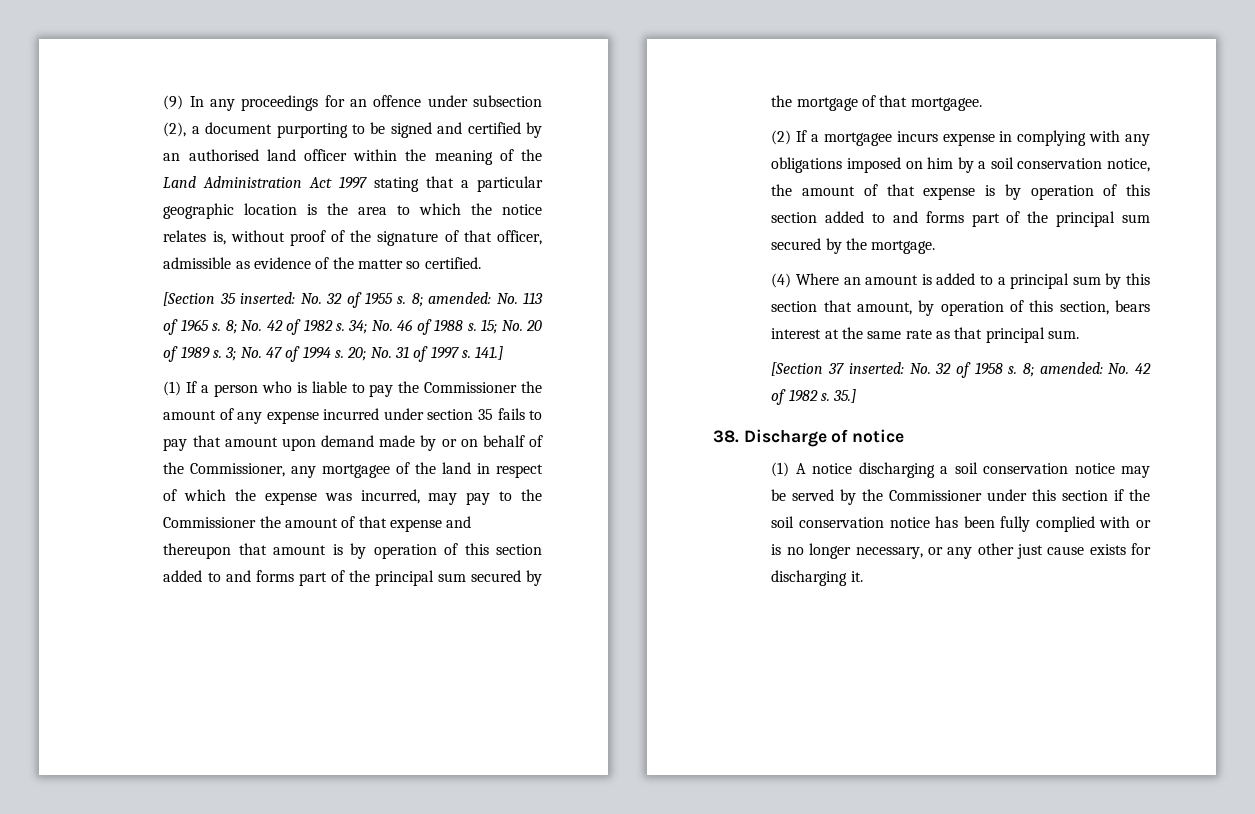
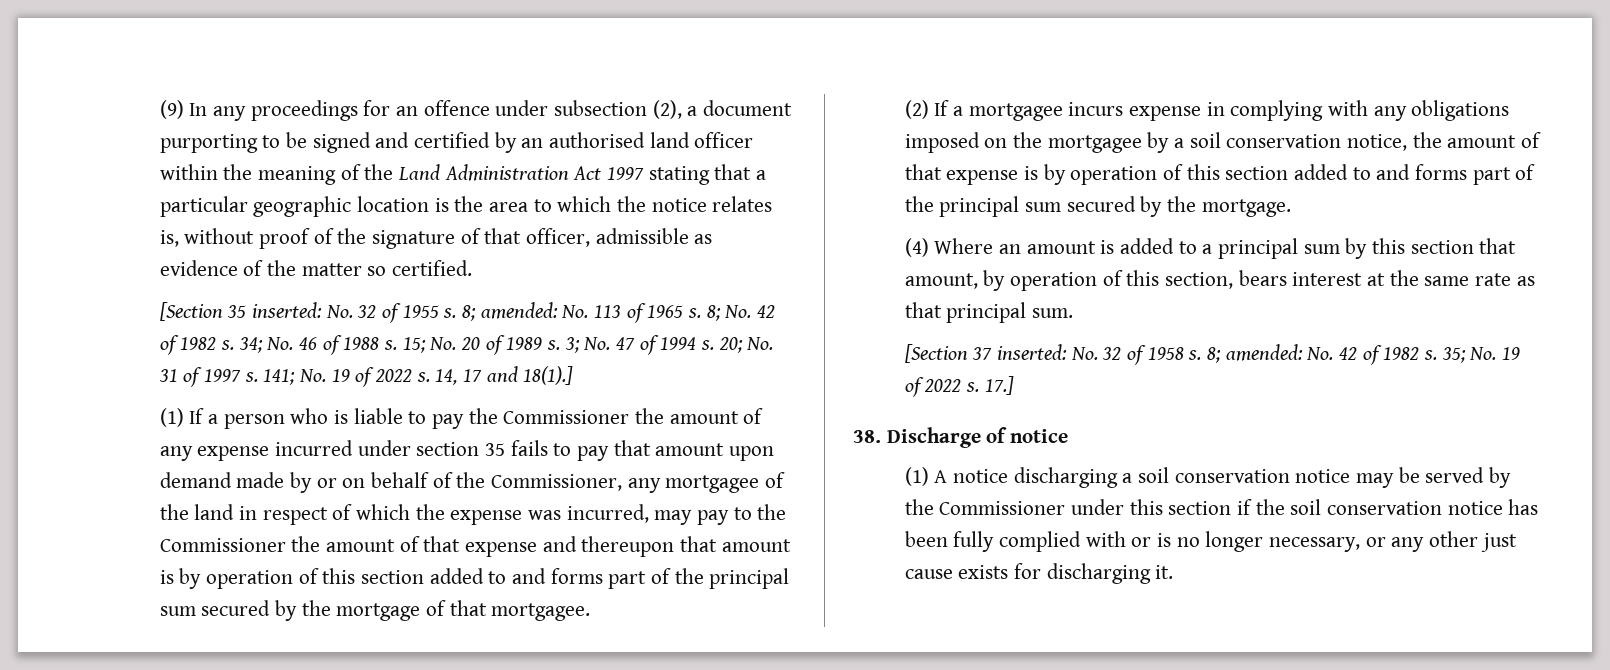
[475,346,504,360] 141.] -> [263,366,574,387] 141; No. 19 of 2022 s. 14, 17 and 18(1).]
[927,157,954,169] him -> [1013,132,1142,153] the mortgagee
[833,389,857,403] 35.] -> [1441,347,1521,363] [904,376,1014,397] 35; No. 19 of 2022 s. 17.]

